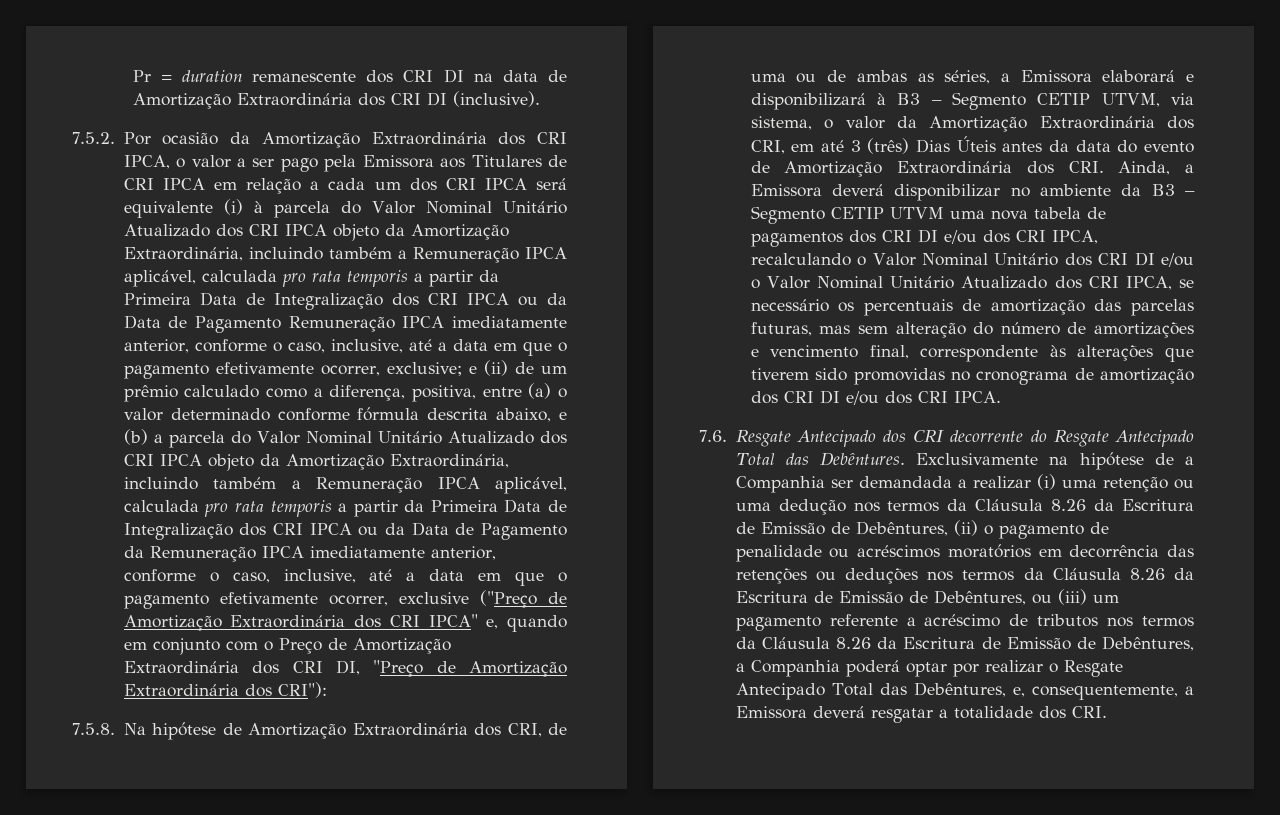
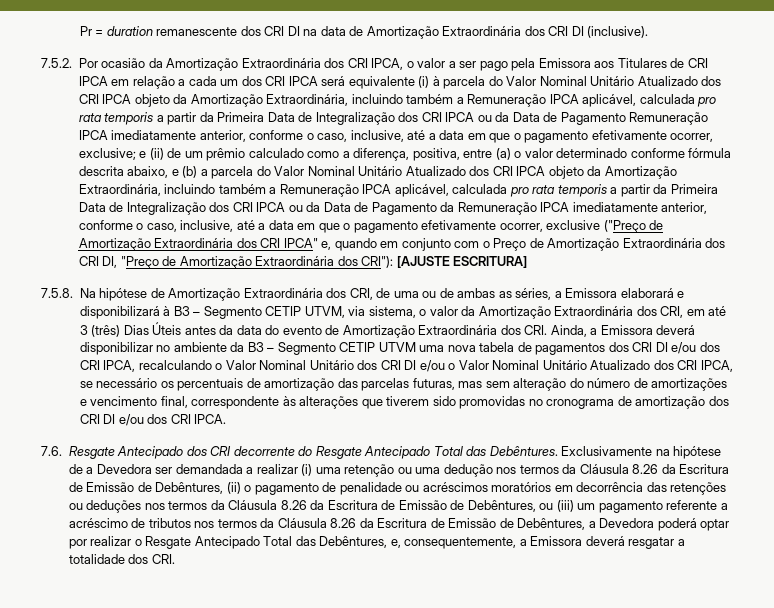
(327, 690) none -> [396,256,528,268] [AJUSTE ESCRITURA]
[735,476,825,493] Companhia -> [96,464,152,474] Devedora
[750,660,840,677] Companhia -> [599,518,655,528] Devedora

